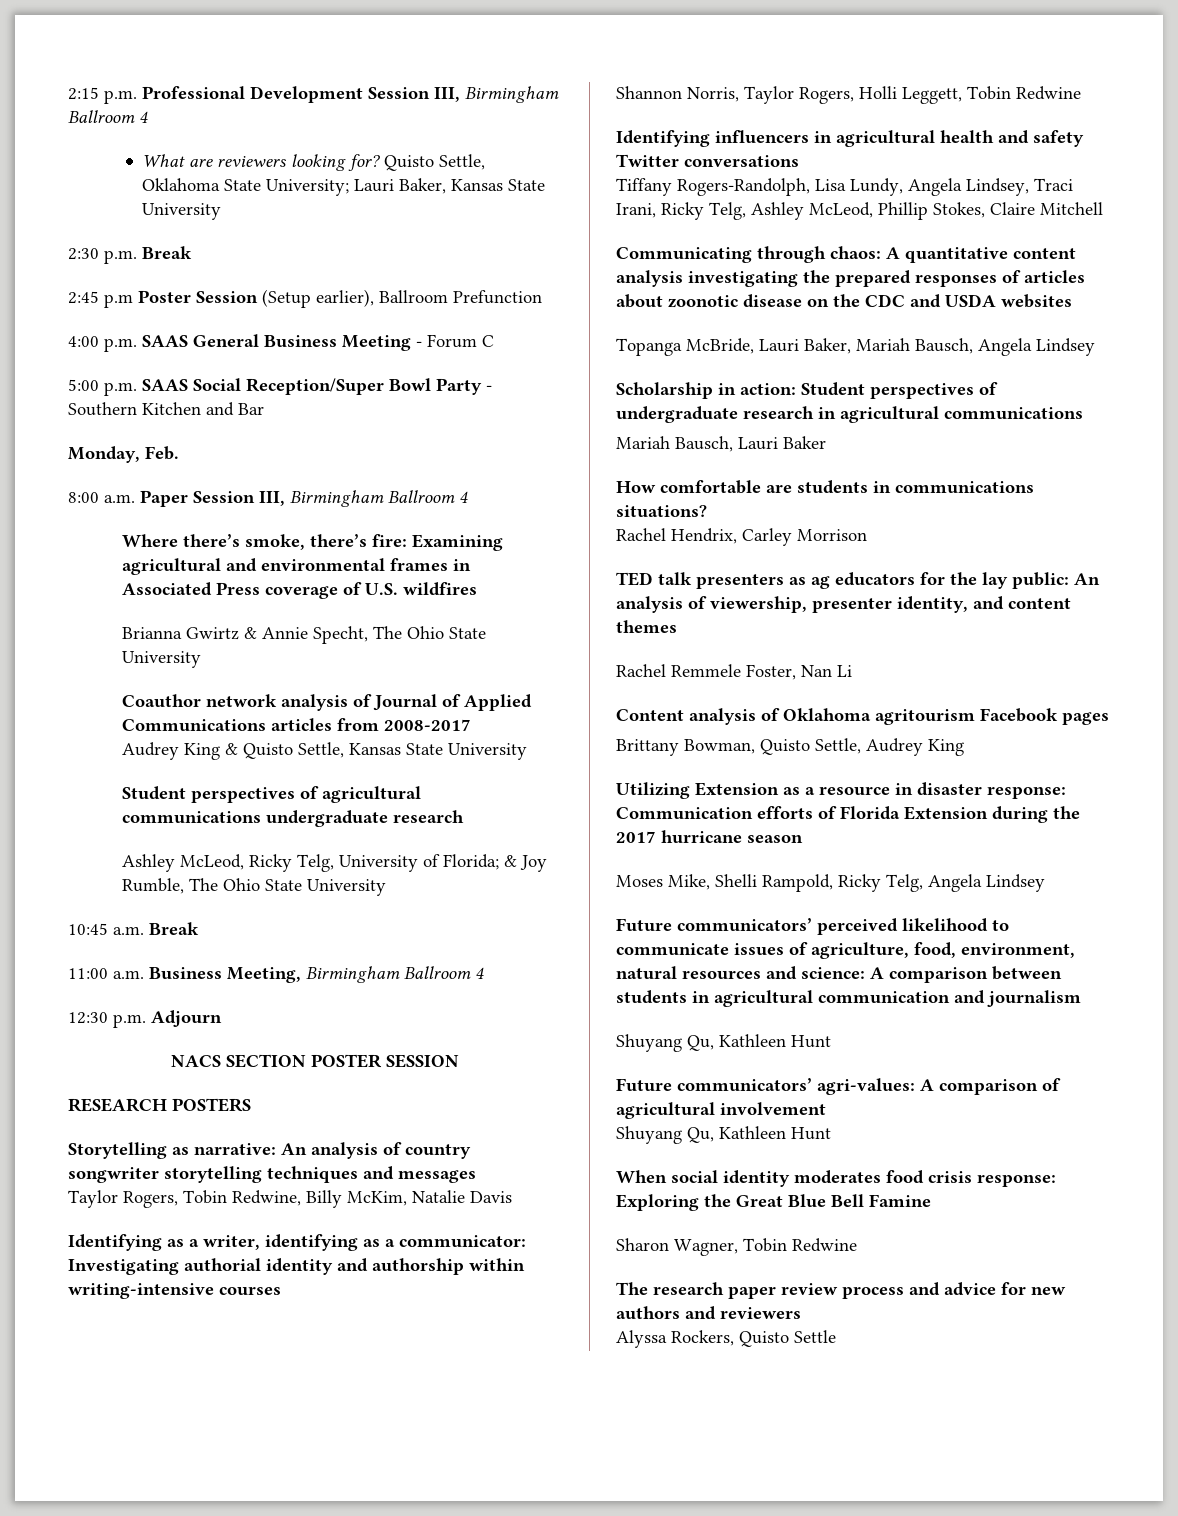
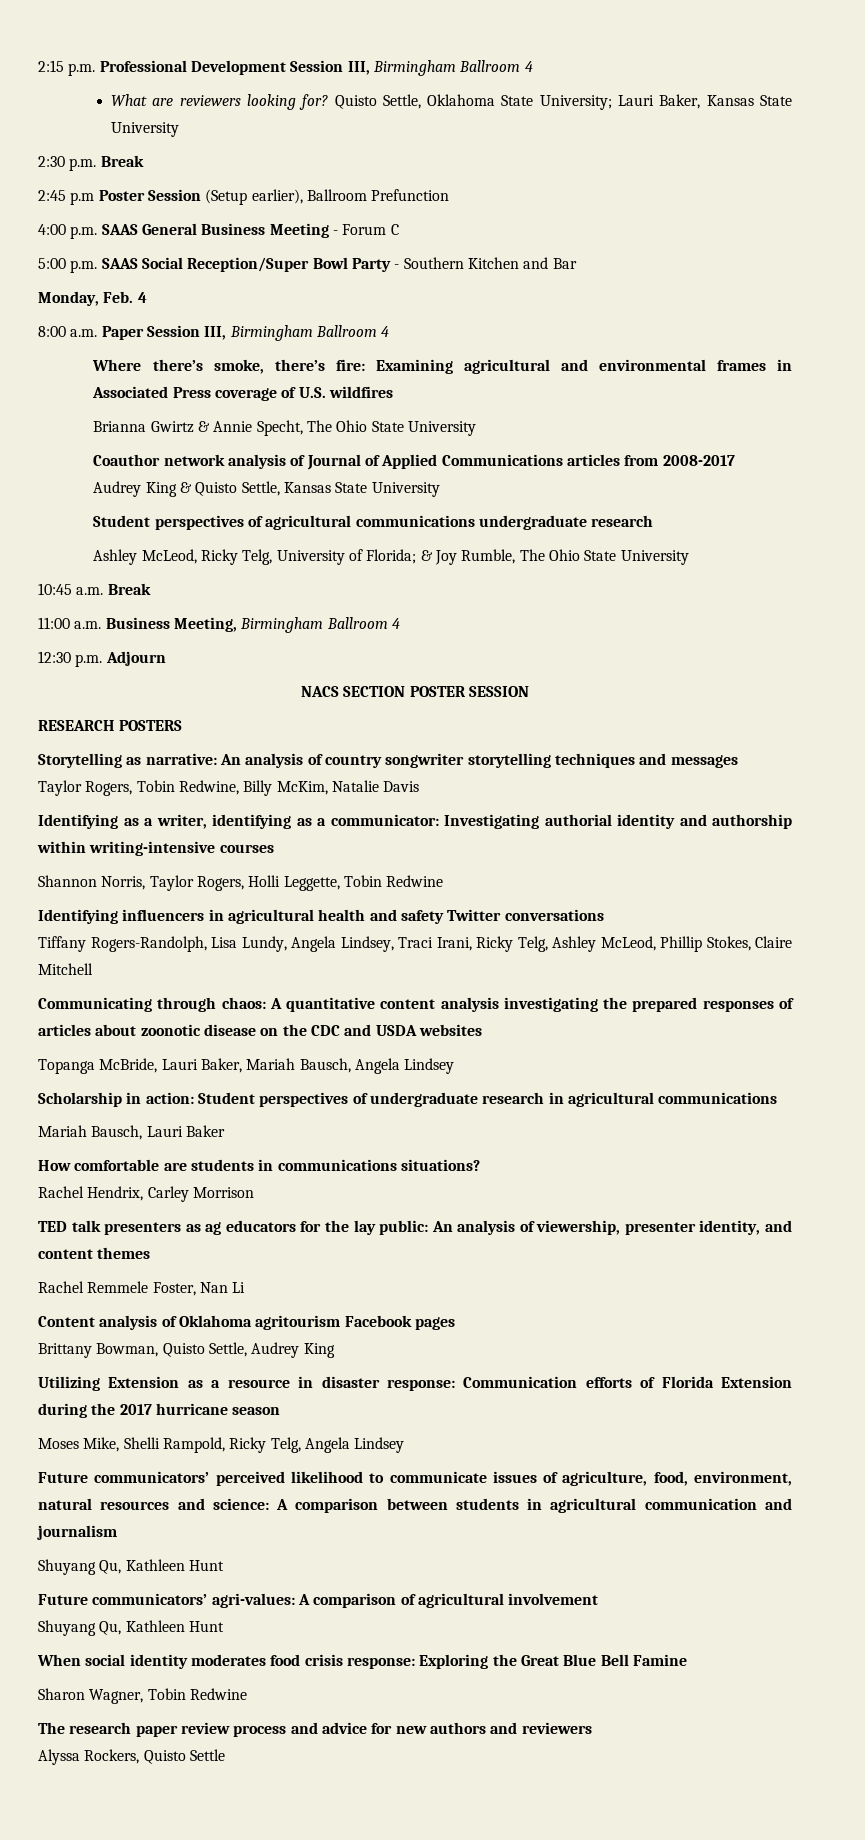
(179, 453) none -> [137,292,147,303] 4
[902,87,962,104] Leggett, -> [283,876,340,891] Leggette,

